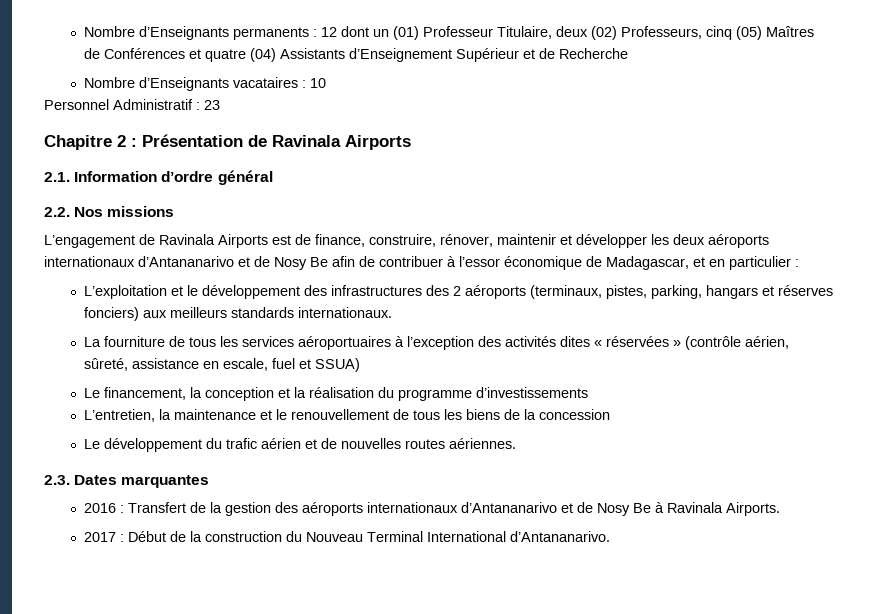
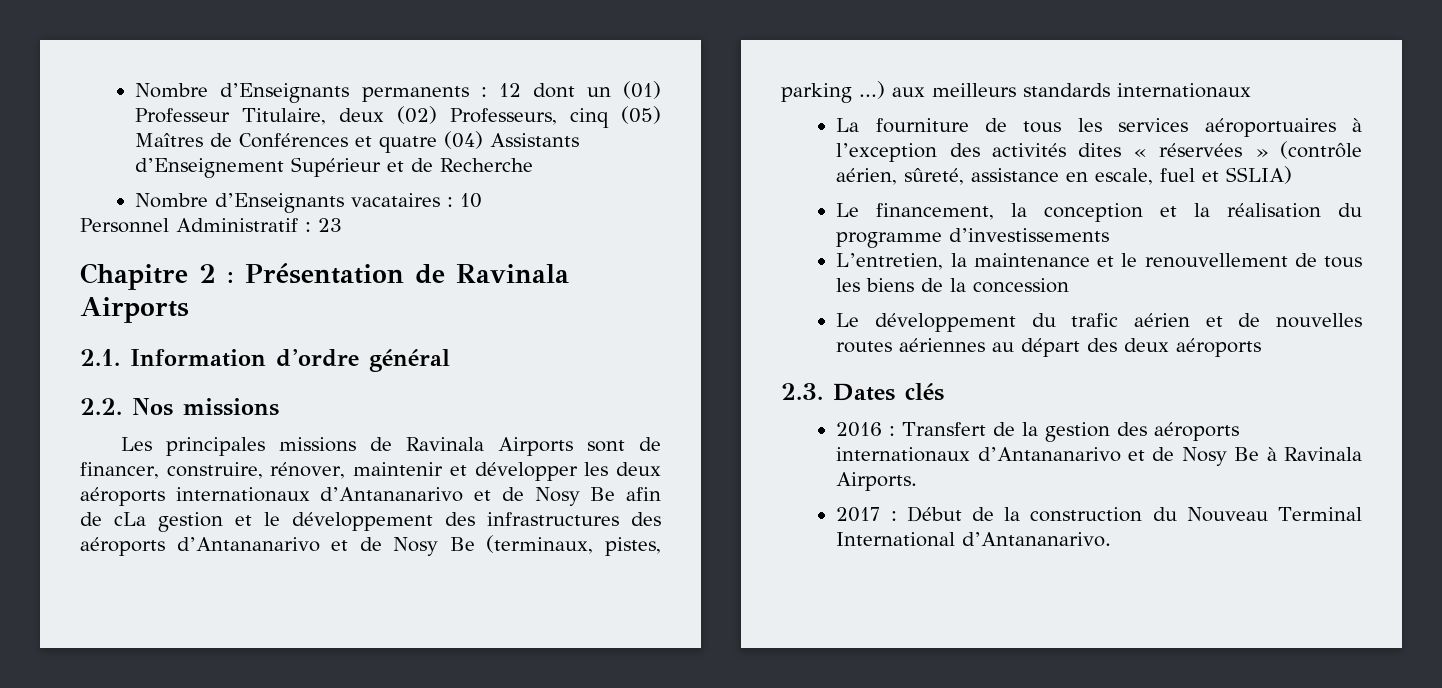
[44,234,365,248] L’engagement de Ravinala Airports est de finance, -> [120,437,661,456] [80,462,159,479] Les principales missions de Ravinala Airports sont de financer,
[379,256,799,270] [84,285,168,299] contribuer à l’essor économique de Madagascar, et en particulier : // L’exploitation -> [114,512,223,532] cLa gestion
[453,285,834,299] [84,307,140,321] 2 aéroports (terminaux, pistes, parking, hangars et réserves fonciers) -> [80,535,661,556] [781,81,885,103] aéroports d’Antananarivo et de Nosy Be (terminaux, pistes, parking ...)
[298,307,393,318] internationaux. -> [1117,83,1251,98] internationaux
[315,358,361,372] SSUA) -> [1226,166,1293,184] SSLIA)
[449,438,517,449] aériennes. -> [899,338,1262,357] aériennes au départ des deux aéroports
[121,475,210,488] marquantes -> [905,383,944,401] clés

